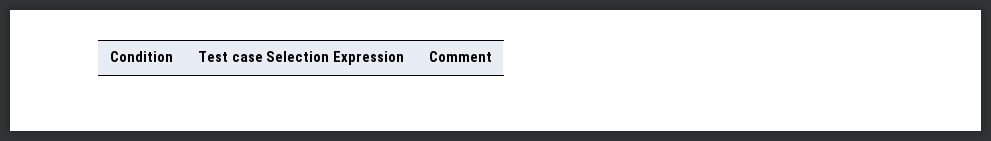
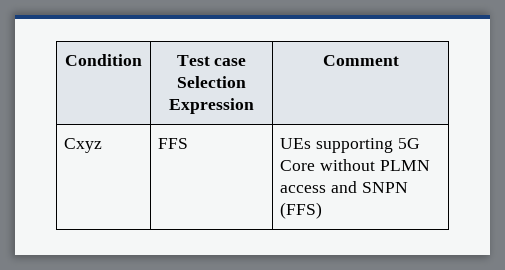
(492, 56) none -> [64,138,103,153] [158,138,189,149] [280,138,420,153] [280,159,430,171] [280,181,408,193] [280,202,323,219] // Cxyz | FFS | UEs supporting 5G Core without PLMN access and SNPN (FFS)

